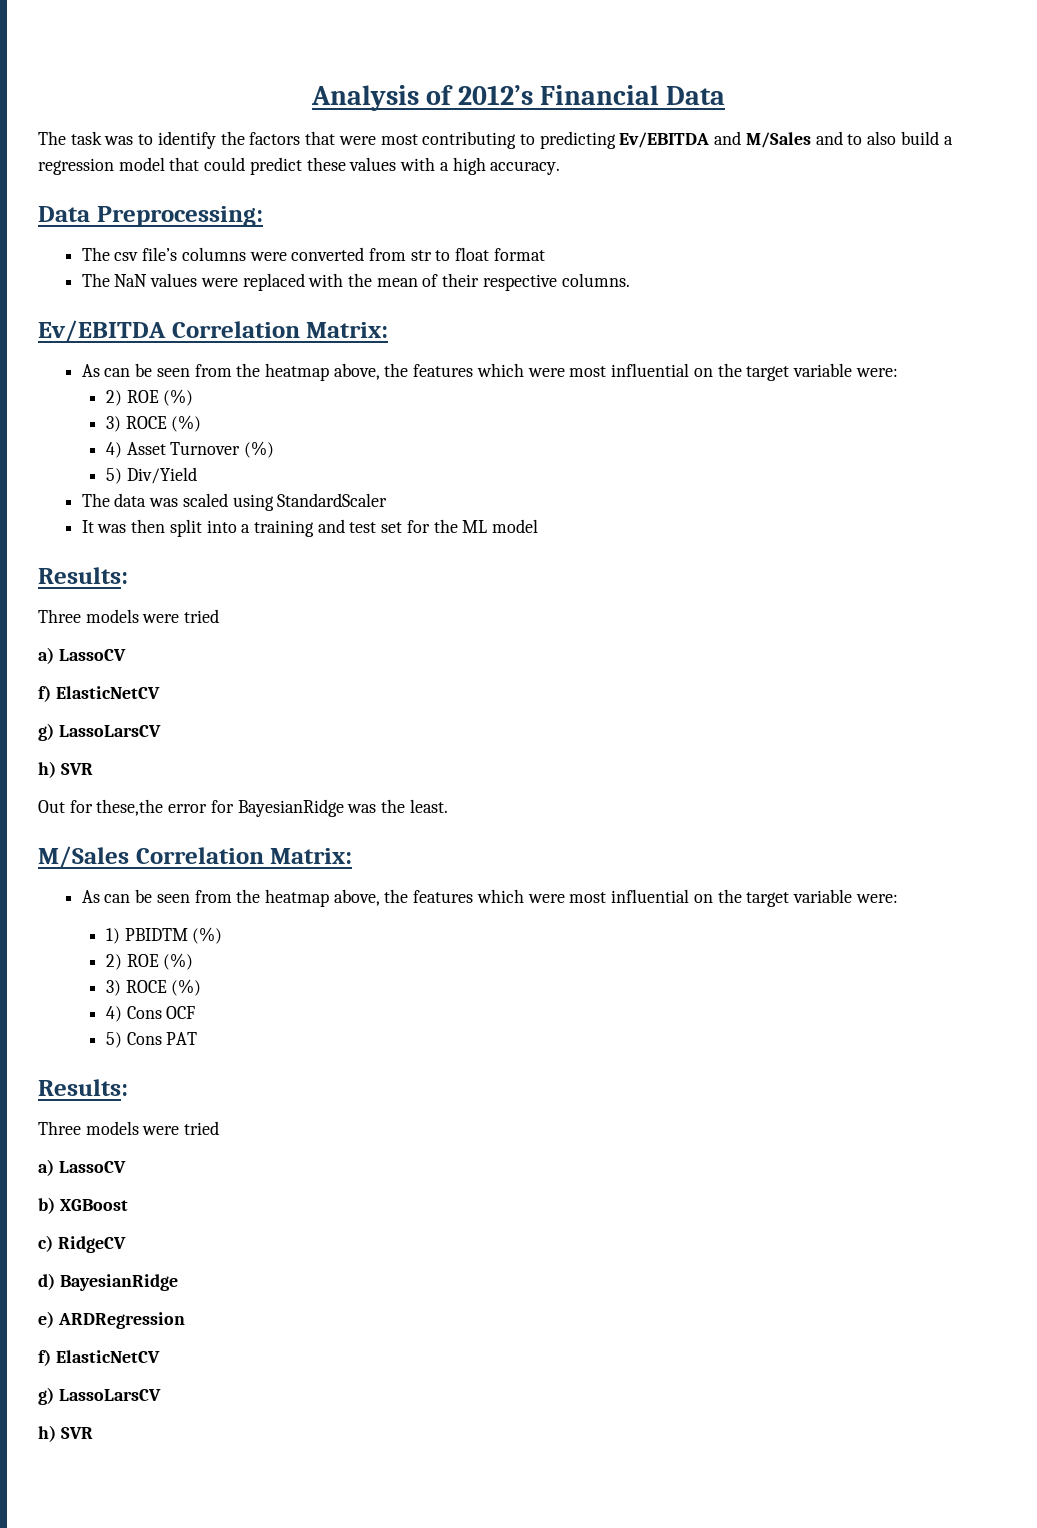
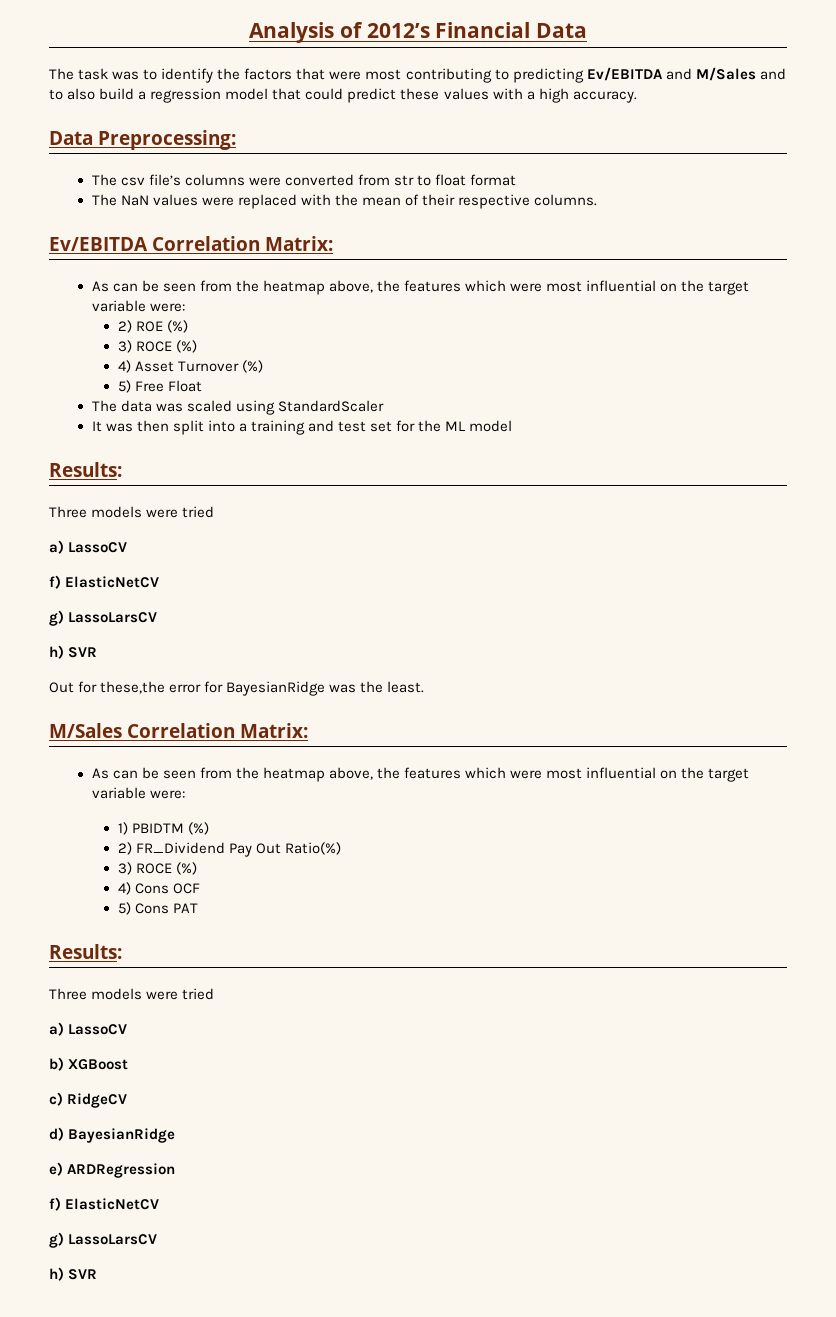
[126,467,197,484] Div/Yield -> [134,380,202,392] Free Float
[126,953,194,970] ROE (%) -> [135,842,341,857] FR_Dividend Pay Out Ratio(%)

